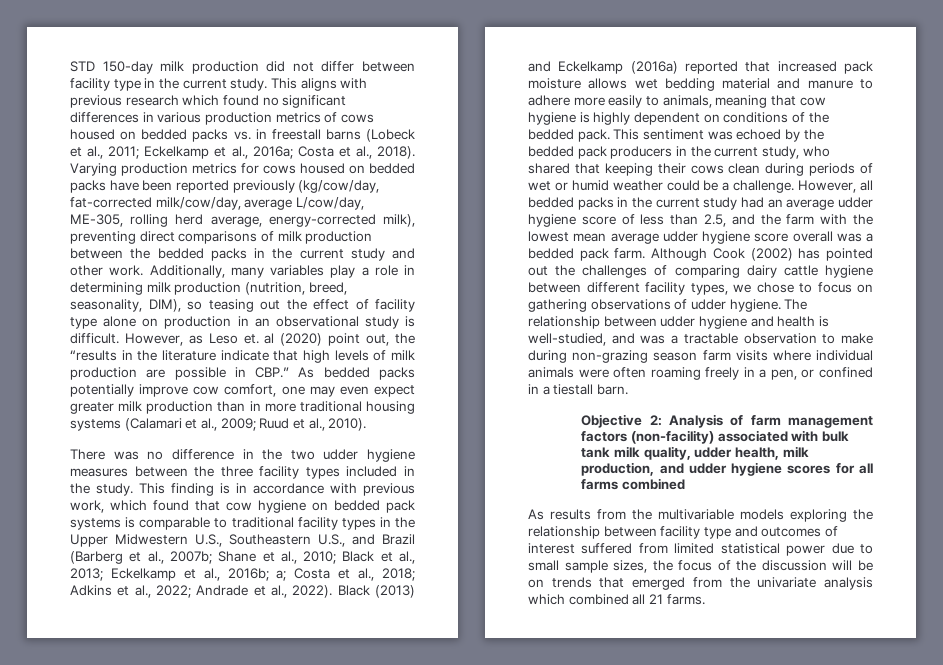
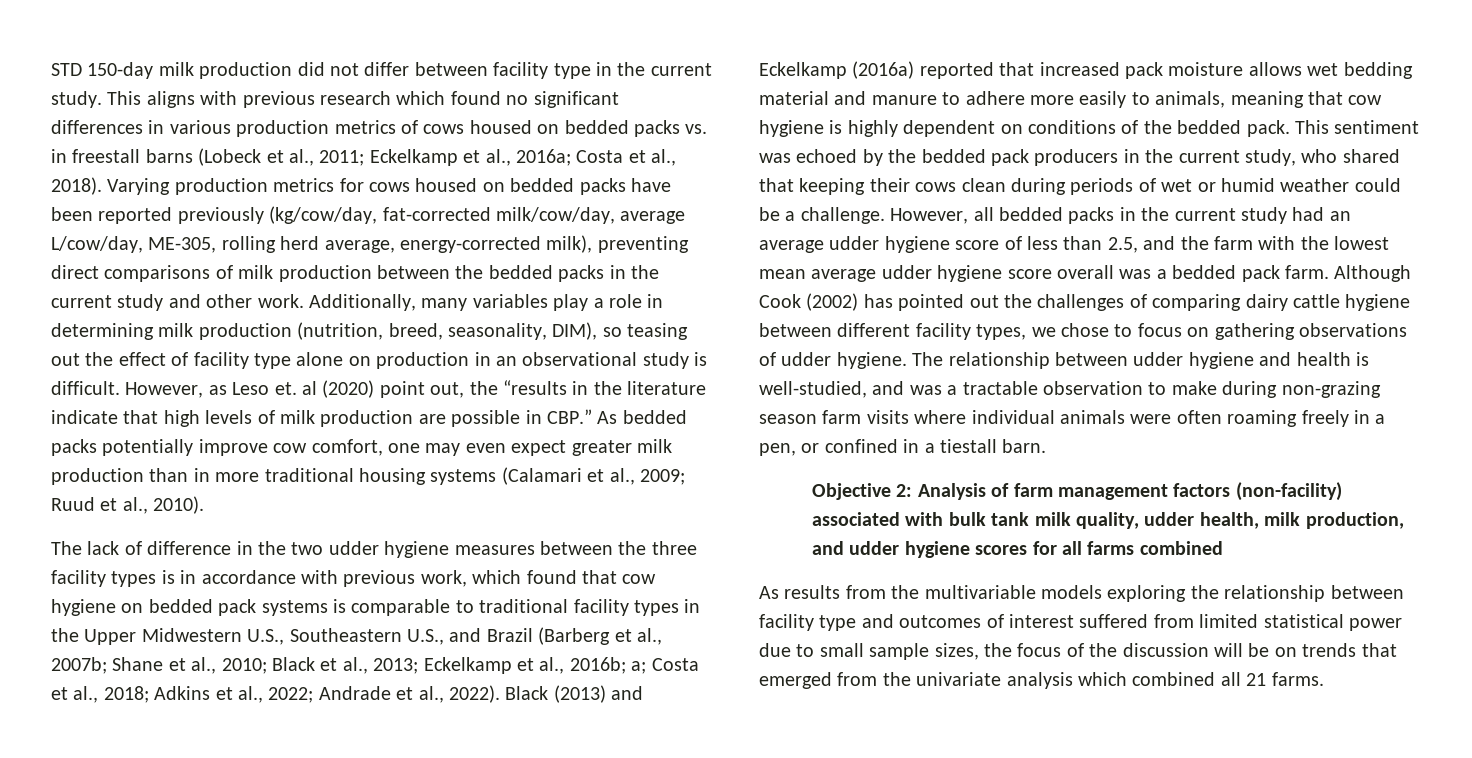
[70,449,164,460] There was no -> [51,541,142,555] The lack of
[346,466,415,477] [70,483,214,496] included in the study. This finding -> (157, 579) none

